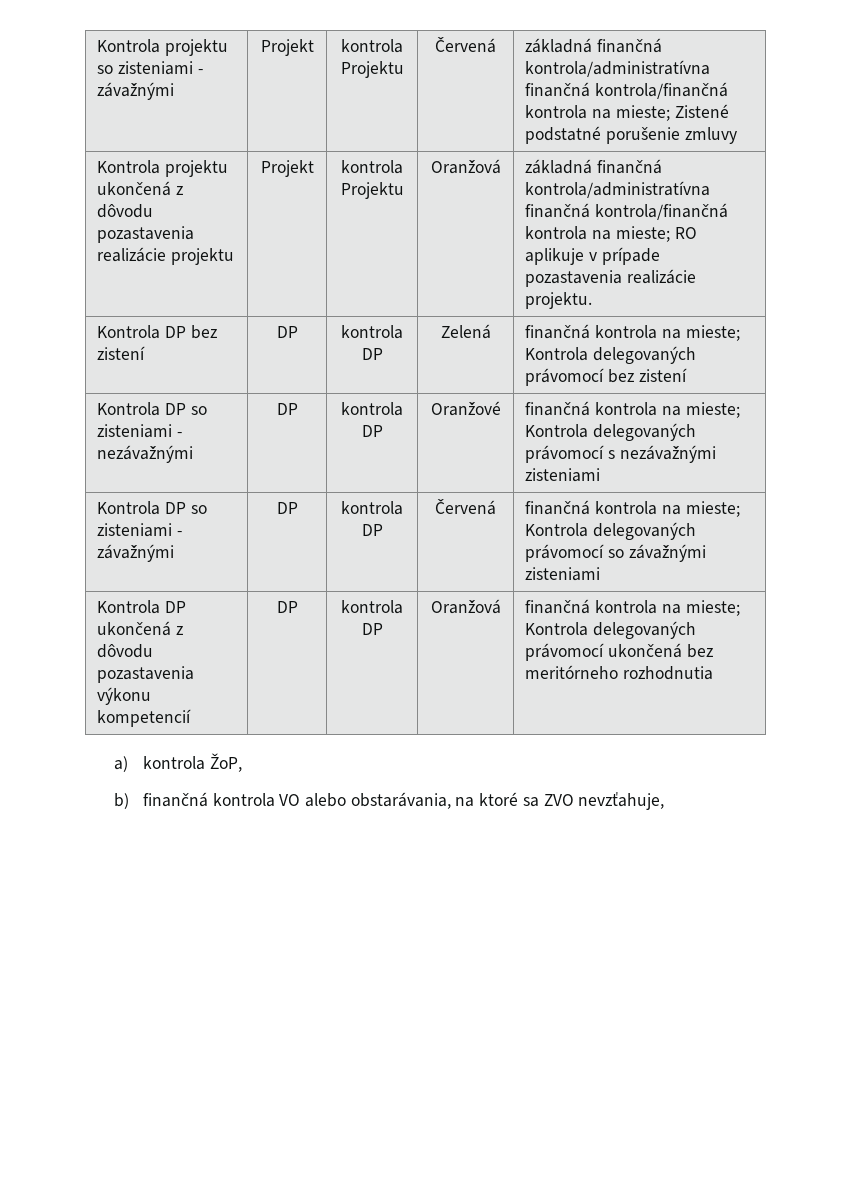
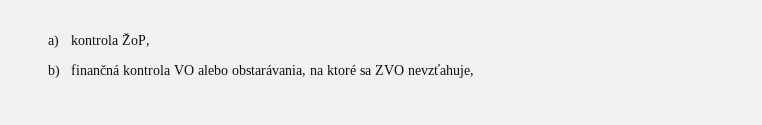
[97,39,229,56] [97,61,203,75] [97,82,175,100] [260,39,314,56] [341,39,403,53] [340,61,404,78] [435,37,496,53] [525,38,663,53] [525,60,711,77] [525,82,729,99] [525,104,729,121] [525,126,737,144] [97,160,229,177] [97,181,184,196] [97,204,154,218] [97,226,195,243] [97,247,235,265] [260,160,314,177] [341,160,403,174] [340,182,404,199] [430,159,501,174] [525,159,663,174] [525,181,711,198] [525,203,729,220] [525,226,697,242] [525,247,660,265] [525,269,697,287] [525,292,593,309] [97,325,217,339] [97,346,146,360] [276,326,298,338] [341,325,403,339] [361,348,383,360] [440,324,491,339] [525,324,740,341] [525,346,697,364] [525,368,687,386] [97,402,207,416] [97,424,183,438] [97,445,194,463] [276,403,298,415] [341,402,403,416] [361,425,383,437] [430,401,501,416] [525,401,740,418] [525,423,697,441] [525,445,716,463] [525,468,601,482] [97,501,207,515] [97,523,183,537] [97,544,175,562] [276,502,298,514] [341,501,403,515] [361,524,383,536] [435,499,496,515] [525,500,740,517] [525,522,697,540] [525,544,706,562] [525,567,601,581] [97,600,187,614] [97,621,184,636] [97,644,154,658] [97,666,195,683] [97,687,152,705] [97,709,192,727] [276,601,298,613] [341,600,403,614] [361,623,383,635] [430,599,501,614] [525,599,740,616] [525,621,697,639] [525,643,713,661] [525,665,714,680] Kontrola projektu so zisteniami - závažnými | Projekt | kontrola Projektu | Červená | základná finančná kontrola/administratívna finančná kontrola/finančná kontrola na mieste; Zistené podstatné porušenie zmluvy // Kontrola projektu ukončená z dôvodu pozastavenia realizácie projektu | Projekt | kontrola Projektu | Oranžová | základná finančná kontrola/administratívna finančná kontrola/finančná kontrola na mieste; RO aplikuje v prípade pozastavenia realizácie projektu. // Kontrola DP bez zistení | DP | kontrola DP | Zelená | finančná kontrola na mieste; Kontrola delegovaných právomocí bez zistení // Kontrola DP so zisteniami - nezávažnými | DP | kontrola DP | Oranžové | finančná kontrola na mieste; Kontrola delegovaných právomocí s nezávažnými zisteniami // Kontrola DP so zisteniami - závažnými | DP | kontrola DP | Červená | finančná kontrola na mieste; Kontrola delegovaných právomocí so závažnými zisteniami // Kontrola DP ukončená z dôvodu pozastavenia výkonu kompetencií | DP | kontrola DP | Oranžová | finančná kontrola na mieste; Kontrola delegovaných právomocí ukončená bez meritórneho rozhodnutia // -> (48, 41) none

